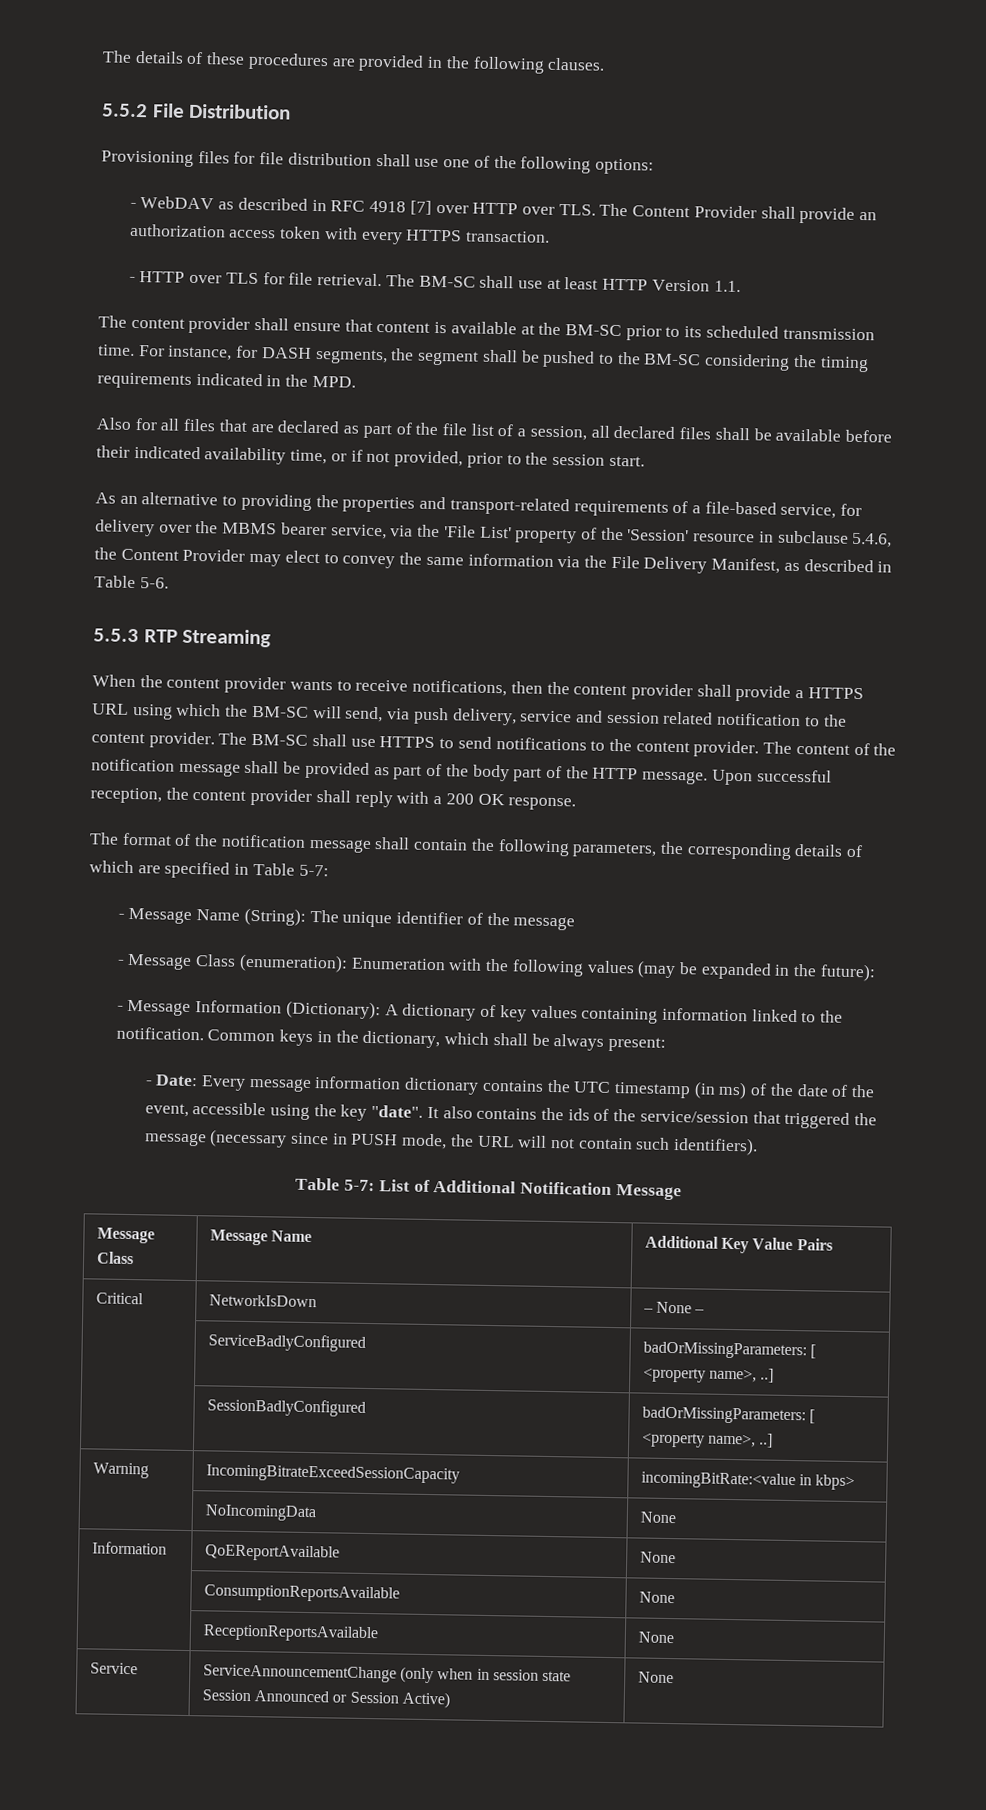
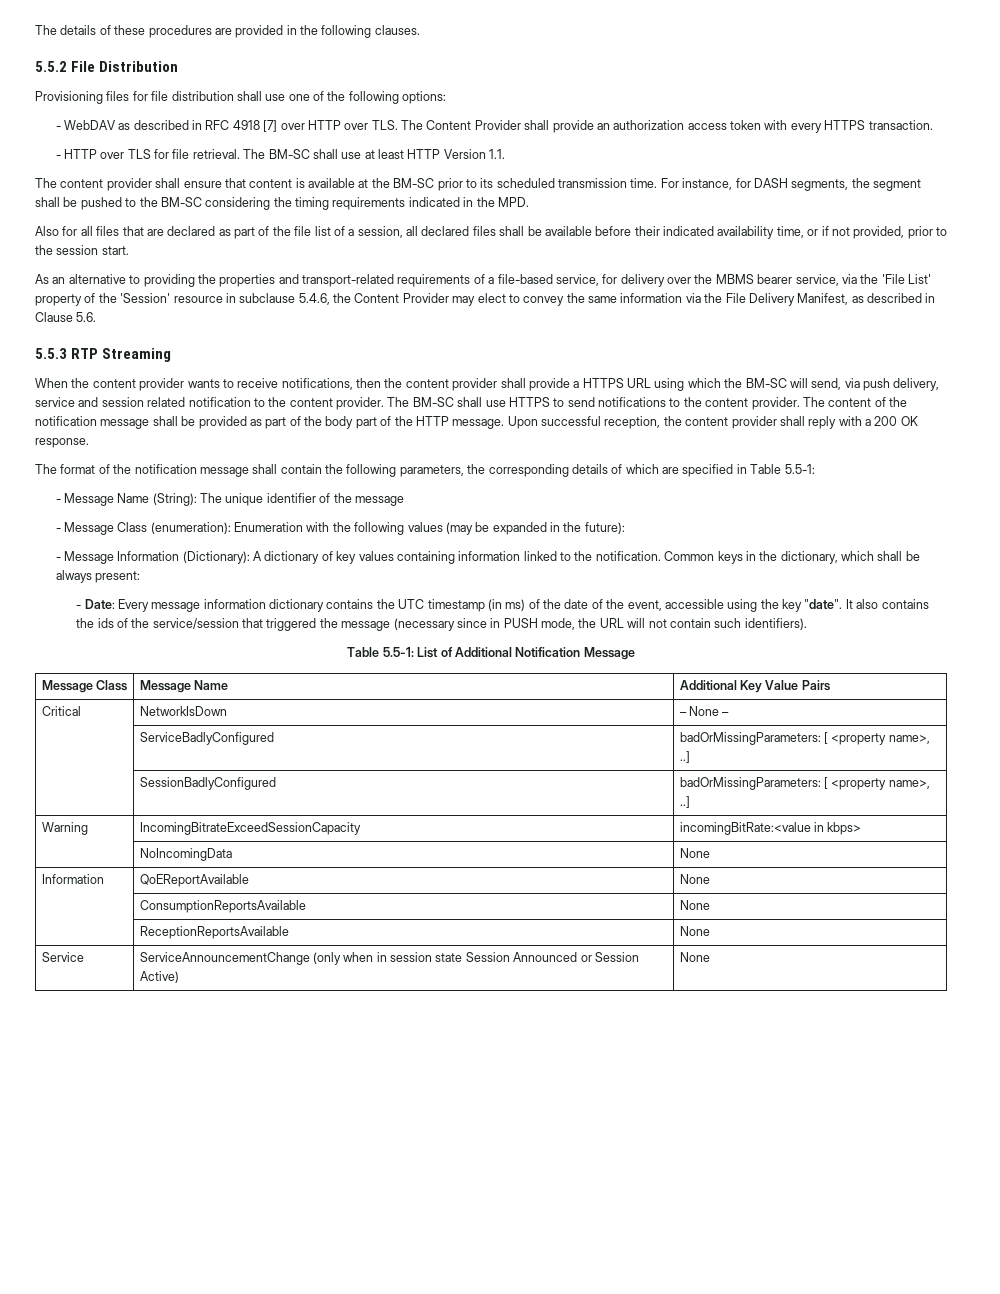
[94,575,169,589] Table 5-6. -> [35,312,97,322] Clause 5.6.
[298,864,329,877] 5-7: -> [784,464,815,474] 5.5-1:
[344,1179,376,1192] 5-7: -> [382,647,414,657] 5.5-1:

